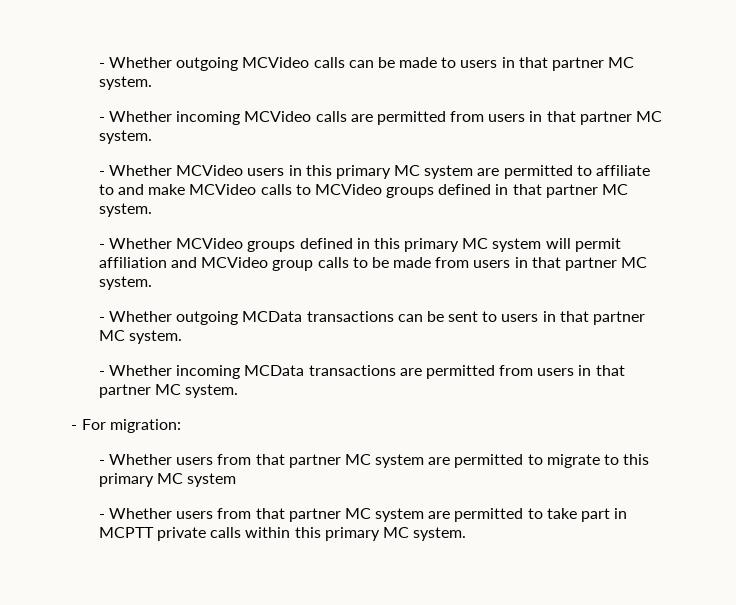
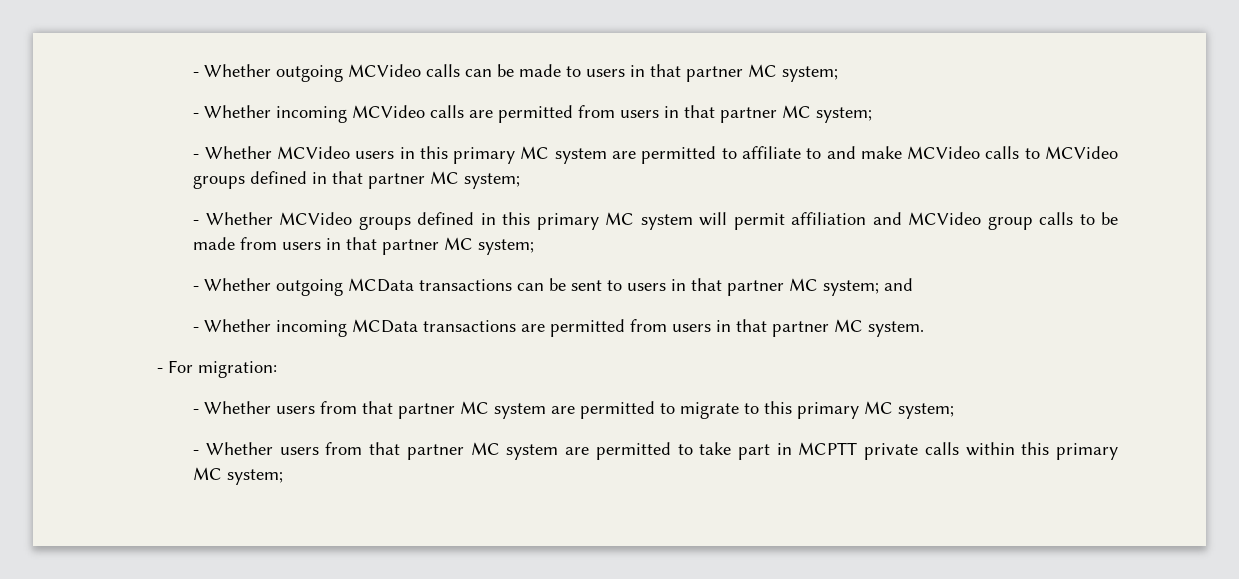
[98,76,152,90] system. -> [782,66,839,82] system;
[98,130,152,144] system. -> [816,107,873,123] system;
[98,203,152,217] system. -> [464,173,521,189] system;
[98,276,152,290] system. -> [478,239,535,255] system;
[128,330,182,344] system. -> [823,278,914,296] system; and
[187,473,237,487] system -> [898,403,955,419] system;
[413,527,467,541] system. -> [227,469,284,485] system;

